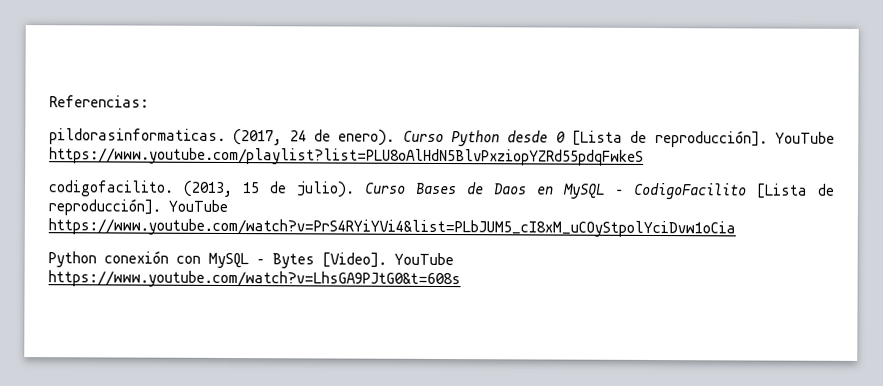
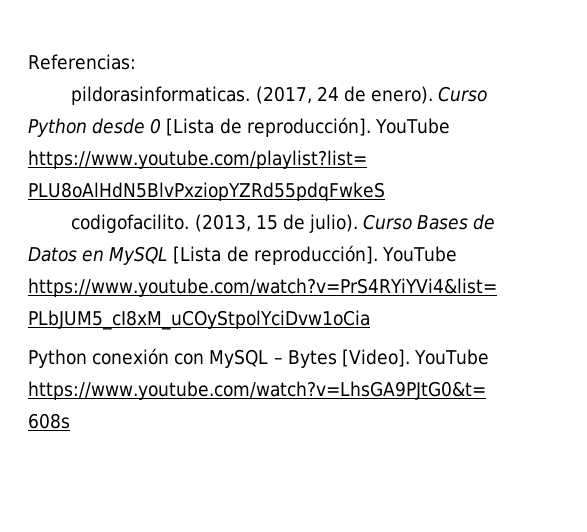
[493,183,527,195] Daos -> [28,247,77,262] Datos
[614,182,747,200] – CodigoFacilito -> (169, 255) none

